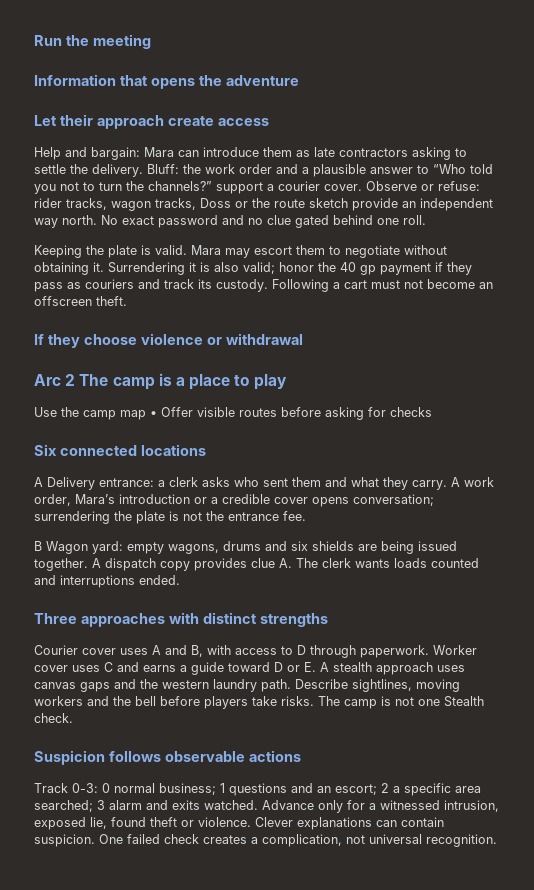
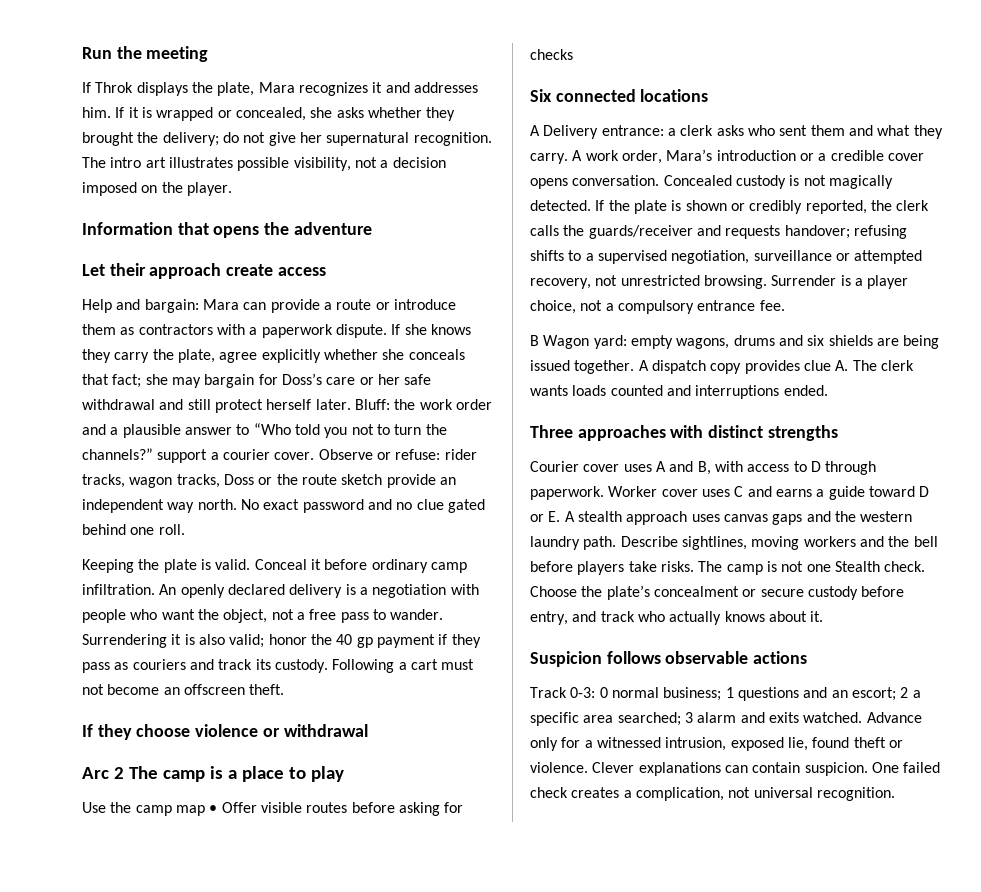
(151, 41) none -> [82,82,478,96] [82,107,456,121] [82,132,492,146] [82,157,446,171] [82,182,232,196] // If Throk displays the plate, Mara recognizes it and addresses him. If it is wrapped or concealed, she asks whether they brought the delivery; do not give her supernatural recognition. The intro art illustrates possible visibility, not a decision imposed on the player.
[203,147,467,160] [34,164,143,177] introduce them as late contractors asking to settle the delivery. -> [270,299,456,313] [82,324,471,338] [82,349,465,363] [82,373,432,388] [82,399,351,413] provide a route or introduce them as contractors with a paperwork dispute. If she knows they carry the plate, agree explicitly whether she conceals that fact; she may bargain for Doss’s care or her safe withdrawal and still protect herself later.
[191,245,447,258] [34,262,104,275] Mara may escort them to negotiate without obtaining it. -> [254,559,467,573] [82,584,479,598] [82,609,444,623] Conceal it before ordinary camp infiltration. An openly declared delivery is a negotiation with people who want the object, not a free pass to wander.
[353,494,434,506] [34,511,224,524] conversation; surrendering the plate is not the -> [572,175,893,189] [530,200,930,214] [530,225,907,239] [530,250,923,264] [530,275,909,289] [530,300,694,314] conversation. Concealed custody is not magically detected. If the plate is shown or credibly reported, the clerk calls the guards/receiver and requests handover; refusing shifts to a supervised negotiation, surveillance or attempted recovery, not unrestricted browsing. Surrender is a player choice, not a compulsory
(73, 718) none -> [530,585,905,600] [530,611,824,625] Choose the plate’s concealment or secure custody before entry, and track who actually knows about it.

